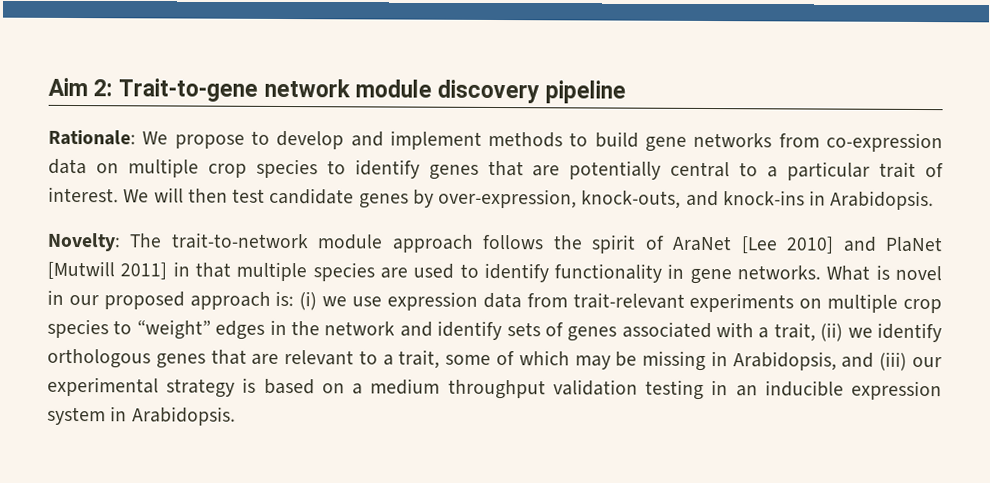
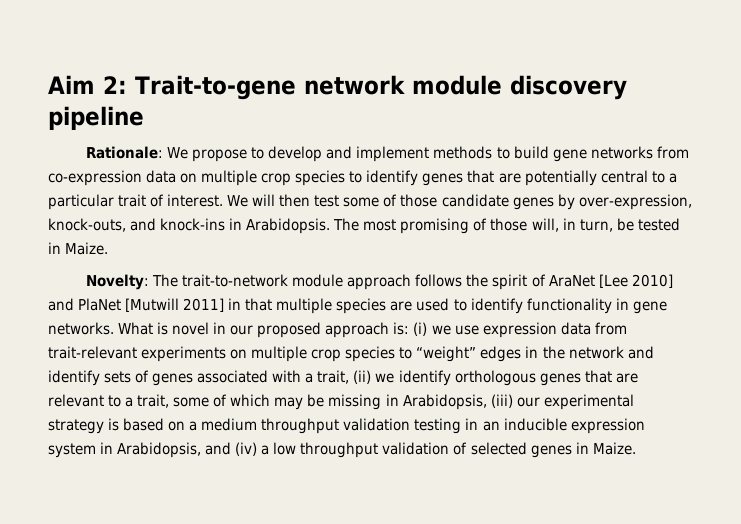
(266, 195) none -> [343,194,438,207] some of those
(935, 200) none -> [333,218,680,234] [48,242,109,255] The most promising of those will, in turn, be tested in Maize.
[841,352,875,368] and -> (487, 402) none
[131,406,236,426] Arabidopsis. -> [117,442,636,458] Arabidopsis, and (iv) a low throughput validation of selected genes in Maize.

